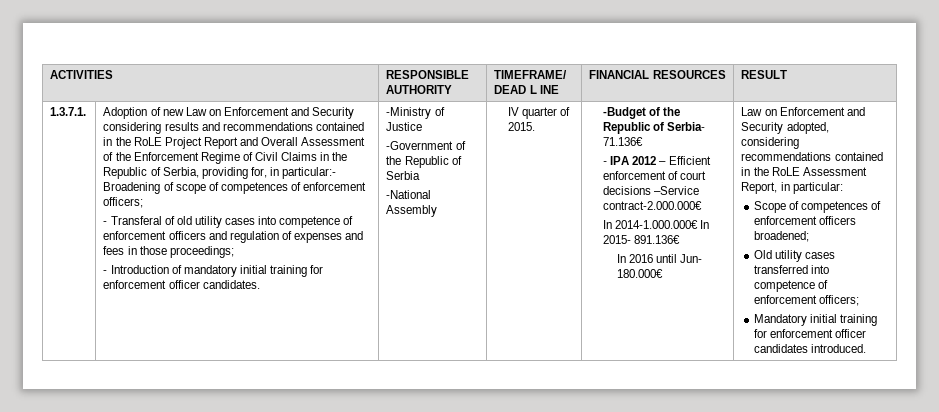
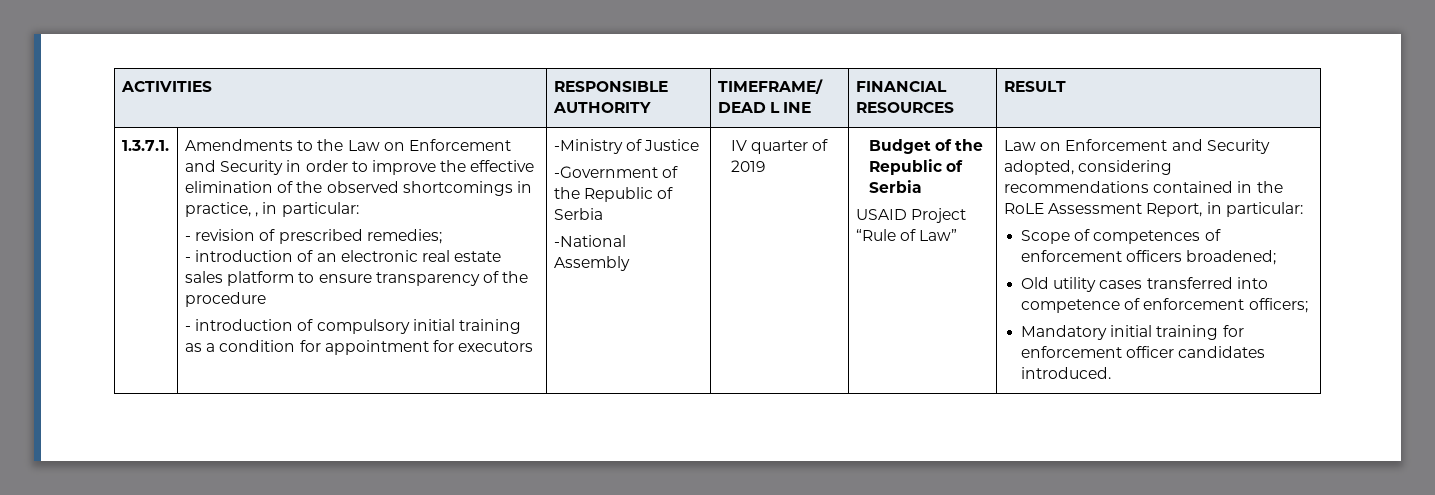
[103,107,355,119] [103,122,364,134] [103,137,366,149] [103,152,348,164] [103,167,337,179] [103,182,367,194] [103,197,144,208] [103,216,354,228] [103,231,364,243] [103,246,234,258] [103,265,324,277] [103,280,260,289] Adoption of new Law on Enforcement and Security considering results and recommendations contained in the RoLE Project Report and Overall Assessment of the Enforcement Regime of Civil Claims in the Republic of Serbia, providing for, in particular:- Broadening of scope of competences of enforcement officers; // - Transferal of old utility cases into competence of enforcement officers and regulation of expenses and fees in those proceedings; // - Introduction of mandatory initial training for enforcement officer candidates. -> [184,139,511,151] [184,160,535,175] [184,181,532,196] [184,202,359,217] [184,229,442,244] [184,250,502,262] [184,271,529,286] [184,292,266,307] [184,319,521,334] [184,340,534,355] Amendments to the Law on Enforcement and Security in order to improve the effective elimination of the observed shortcomings in practice, , in particular: // - revision of prescribed remedies; // - introduction of an electronic real estate sales platform to ensure transparency of the procedure // - introduction of compulsory initial training as a condition for appointment for executors
[508,122,536,131] [603,107,681,119] [603,122,706,134] [603,137,644,146] [603,156,711,165] [603,171,707,180] [603,186,700,195] [603,201,703,210] [603,220,710,229] [603,235,681,244] [616,254,703,263] [616,269,663,278] 2015. | -Budget of the Republic of Serbia- 71.136€ // - IPA 2012 – Efficient enforcement of court decisions –Service contract-2.000.000€ // In 2014-1.000.000€ In 2015- 891.136€ // In 2016 until Jun- 180.000€ -> [730,160,765,172] [868,139,984,154] [868,159,964,175] [868,180,922,193] [855,208,967,223] [855,229,958,241] 2019 | Budget of the Republic of Serbia // USAID Project “Rule of Law”

